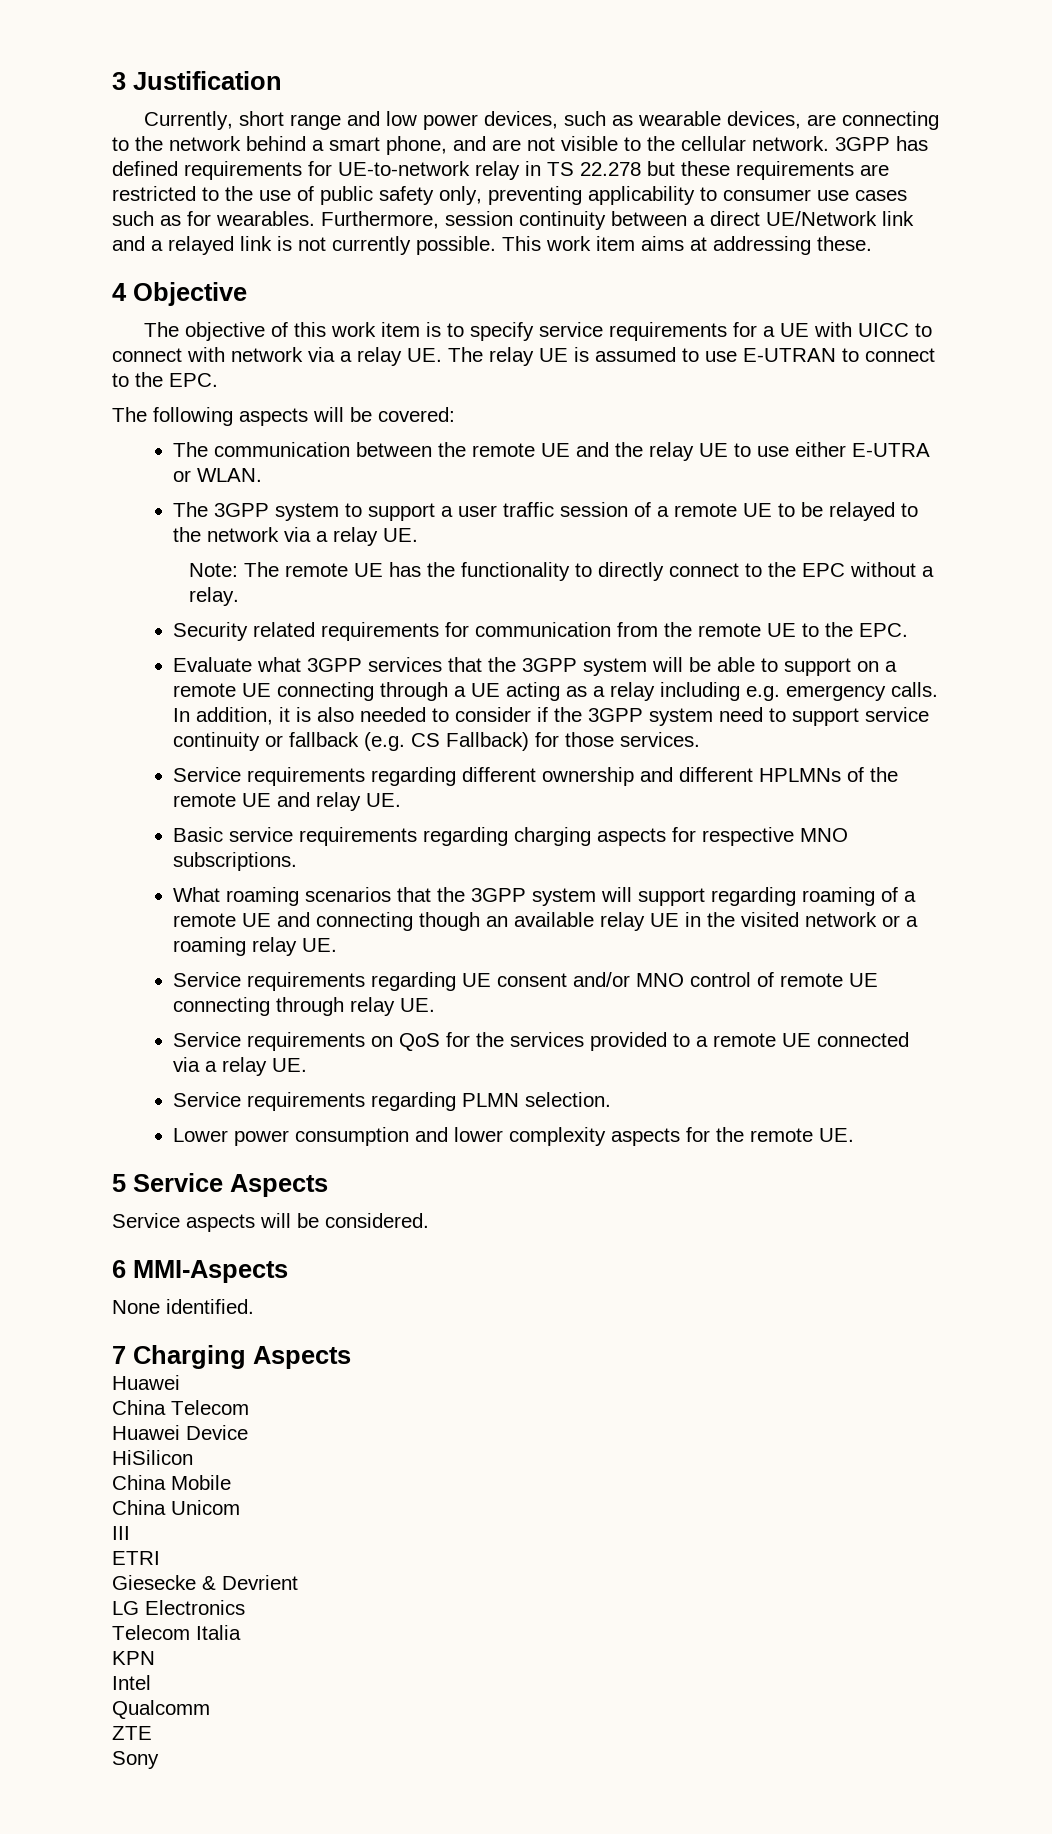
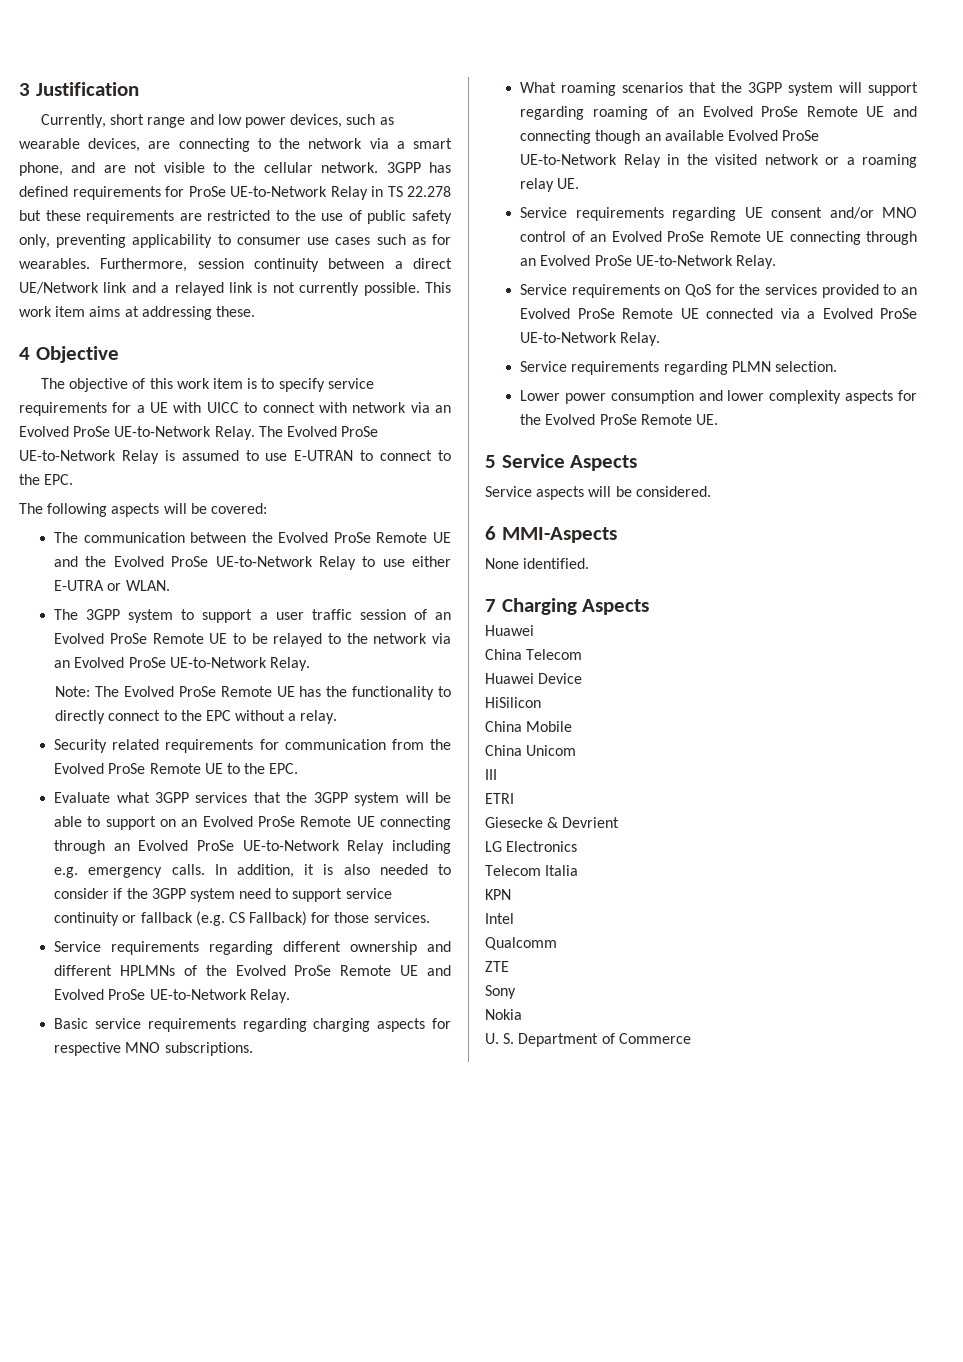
[246,136,306,151] behind -> [369,138,389,149] via
[338,161,520,180] UE-to-network relay -> [188,186,368,200] ProSe UE-to-Network Relay
[340,347,568,366] a relay UE. The relay UE -> [435,405,452,413] [19,426,379,440] [19,450,159,464] an Evolved ProSe UE-to-Network Relay. The Evolved ProSe UE-to-Network Relay
[472,442,729,461] remote UE and the relay UE -> [278,532,451,543] [54,556,356,570] Evolved ProSe Remote UE and the Evolved ProSe UE-to-Network Relay
[657,503,738,517] a remote -> [434,612,451,620] [54,633,204,644] an Evolved ProSe Remote
[316,527,419,546] a relay UE. -> [54,657,310,671] an Evolved ProSe UE-to-Network Relay.
[285,563,349,577] remote -> [123,686,272,697] Evolved ProSe Remote
[698,623,762,637] remote -> [54,763,201,774] Evolved ProSe Remote
[885,661,898,672] [173,682,656,701] a remote UE connecting through a UE acting as a relay -> [181,816,452,830] [54,840,385,854] an Evolved ProSe Remote UE connecting through an Evolved ProSe UE-to-Network Relay
[173,792,402,811] remote UE and relay UE. -> [235,965,452,976] [54,989,290,1003] Evolved ProSe Remote UE and Evolved ProSe UE-to-Network Relay.
[904,891,917,902] [173,913,237,927] a remote -> [677,106,858,117] an Evolved ProSe Remote
[600,912,680,931] relay UE -> [727,130,820,141] [520,154,661,168] Evolved ProSe UE-to-Network Relay
[780,973,879,987] [173,997,436,1016] remote UE connecting through relay UE. -> [590,231,917,245] [520,255,776,269] an Evolved ProSe Remote UE connecting through an Evolved ProSe UE-to-Network Relay.
[696,1032,910,1047] [173,1057,308,1076] a remote UE connected via a relay UE. -> [901,287,917,295] [520,308,917,319] [520,332,661,346] an Evolved ProSe Remote UE connected via a Evolved ProSe UE-to-Network Relay.
[750,1128,814,1142] remote -> [545,414,692,425] Evolved ProSe Remote
(159, 1760) none -> [485,1009,522,1020] [485,1033,691,1047] // Nokia // U. S. Department of Commerce

